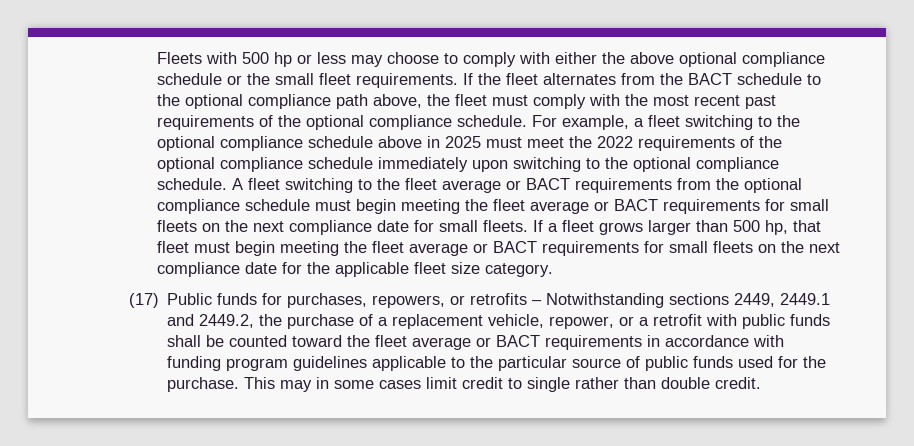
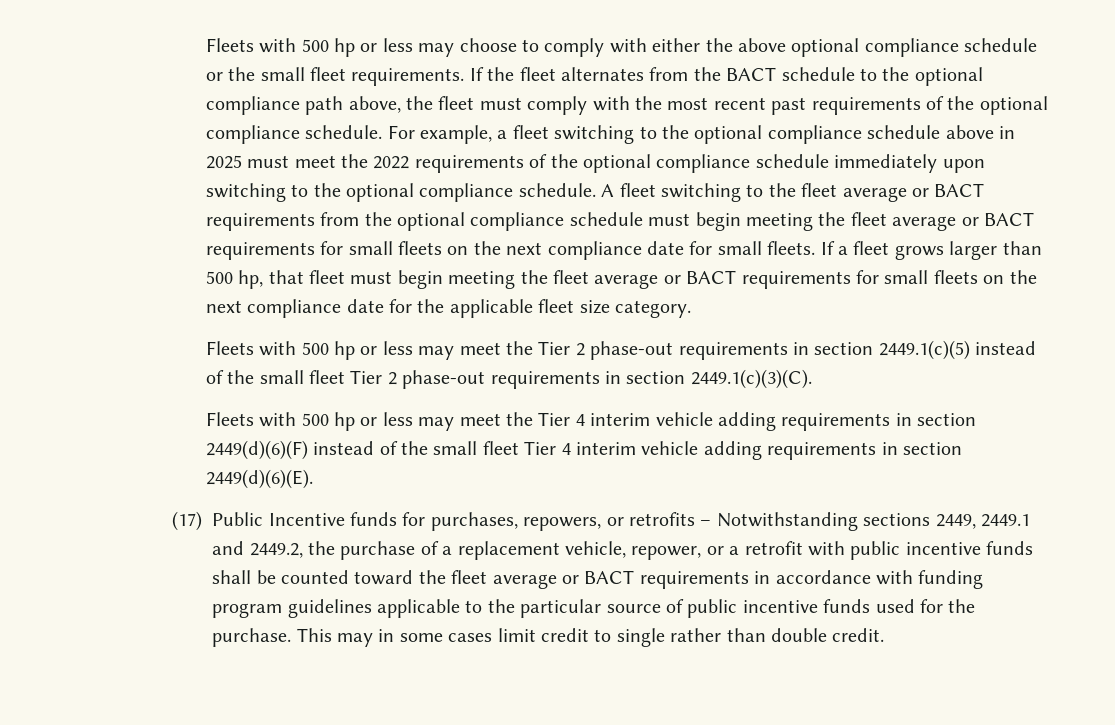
(553, 270) none -> [205,340,1037,360] [205,369,812,389] [205,412,977,431] [205,440,962,460] [205,469,313,489] // Fleets with 500 hp or less may meet the Tier 2 phase-out requirements in section 2449.1(c)(5) instead of the small fleet Tier 2 phase-out requirements in section 2449.1(c)(3)(C). // Fleets with 500 hp or less may meet the Tier 4 interim vehicle adding requirements in section 2449(d)(6)(F) instead of the small fleet Tier 4 interim vehicle adding requirements in section 2449(d)(6)(E).
(213, 299) none -> [268,513,345,526] Incentive
(786, 321) none -> [905,542,981,555] incentive
(689, 363) none -> [742,600,818,613] incentive

